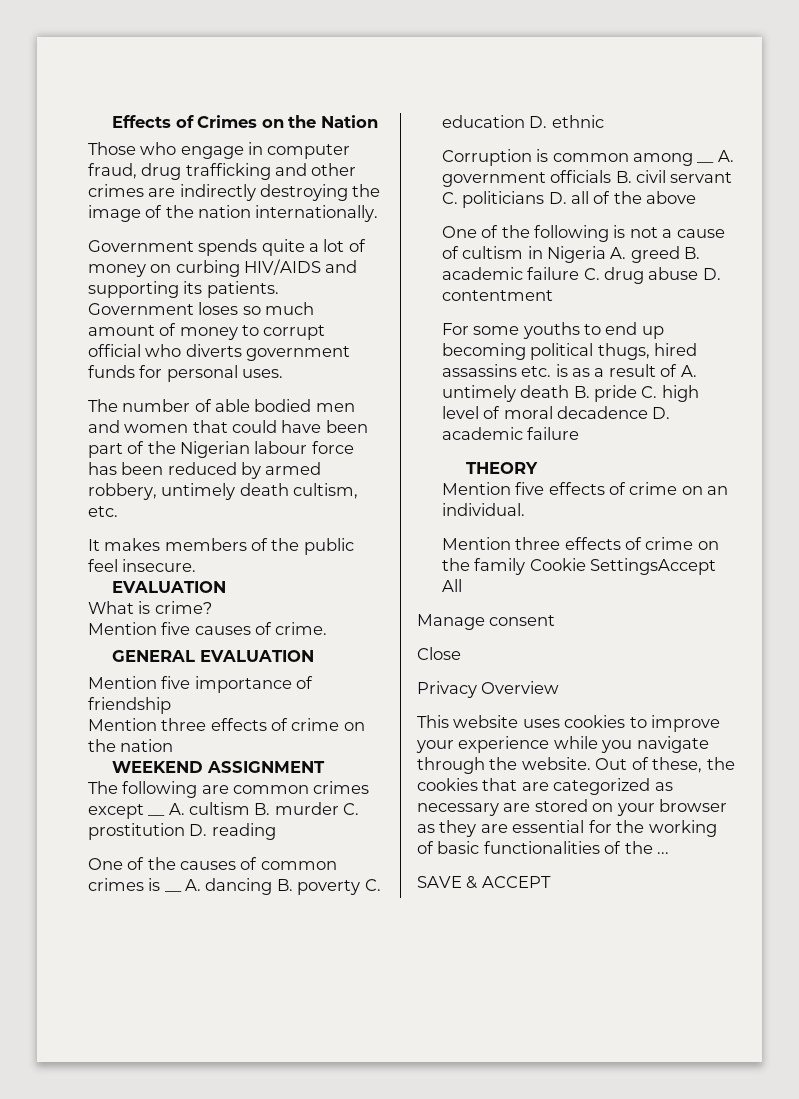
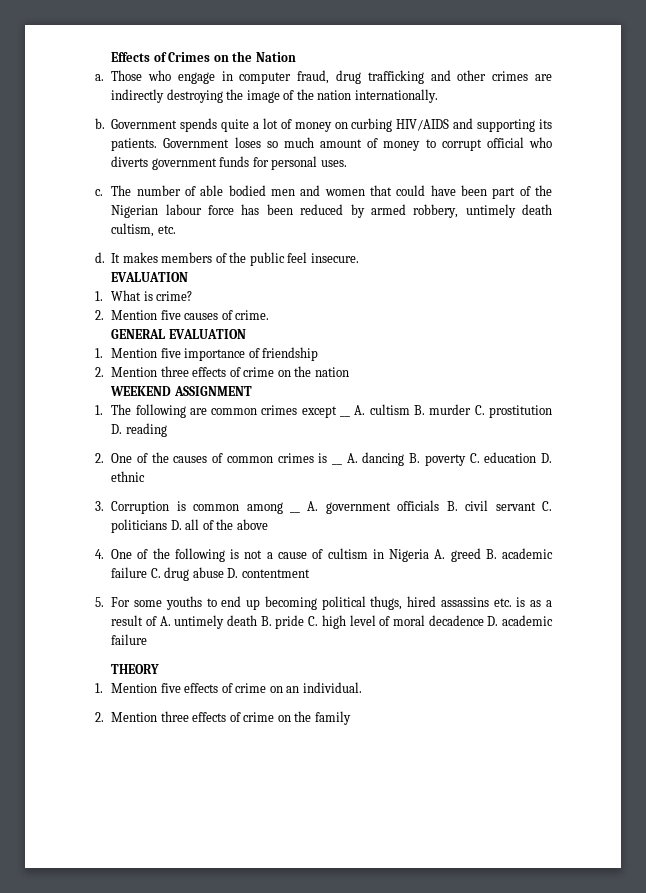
(378, 121) none -> [94,74,104,81] a.
(379, 213) none -> [94,118,105,129] b.
(284, 373) none -> [94,189,103,196] c.
(118, 511) none -> [94,252,105,263] d.
(227, 587) none -> [94,291,103,301] 1.
(212, 607) none -> [94,310,104,320] 2.
(314, 656) none -> [94,348,103,358] 1.
(171, 705) none -> [94,367,104,377] 2.
(325, 767) none -> [94,405,103,415] 1.
(276, 831) none -> [94,453,104,463] 2.
(604, 121) none -> [94,501,104,511] 3.
(697, 197) none -> [94,549,104,559] 4.
(553, 295) none -> [94,597,104,607] 5.
(539, 468) none -> [94,683,103,693] 1.
(525, 509) none -> [94,712,104,722] 2.
[529,558,717,575] [441,579,462,592] [417,614,556,630] [417,647,461,660] [417,681,560,698] [417,715,721,732] [416,736,709,753] [417,757,735,774] [417,778,673,795] [417,799,728,816] [417,820,717,837] [417,841,670,854] [417,876,551,889] Cookie SettingsAccept All // Manage consent // Close // Privacy Overview // This website uses cookies to improve your experience while you navigate through the website. Out of these, the cookies that are categorized as necessary are stored on your browser as they are essential for the working of basic functionalities of the ... // SAVE & ACCEPT -> (351, 718) none

